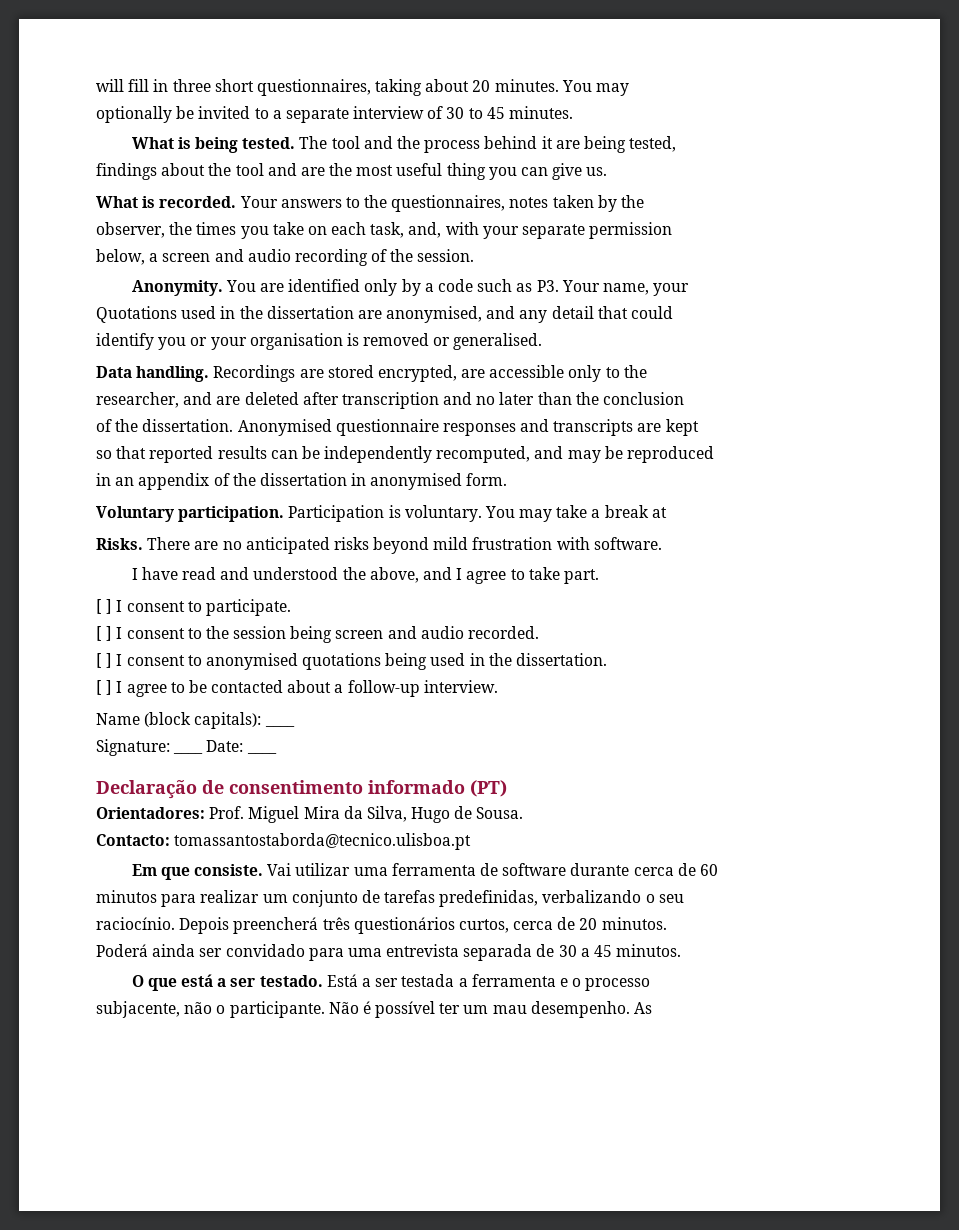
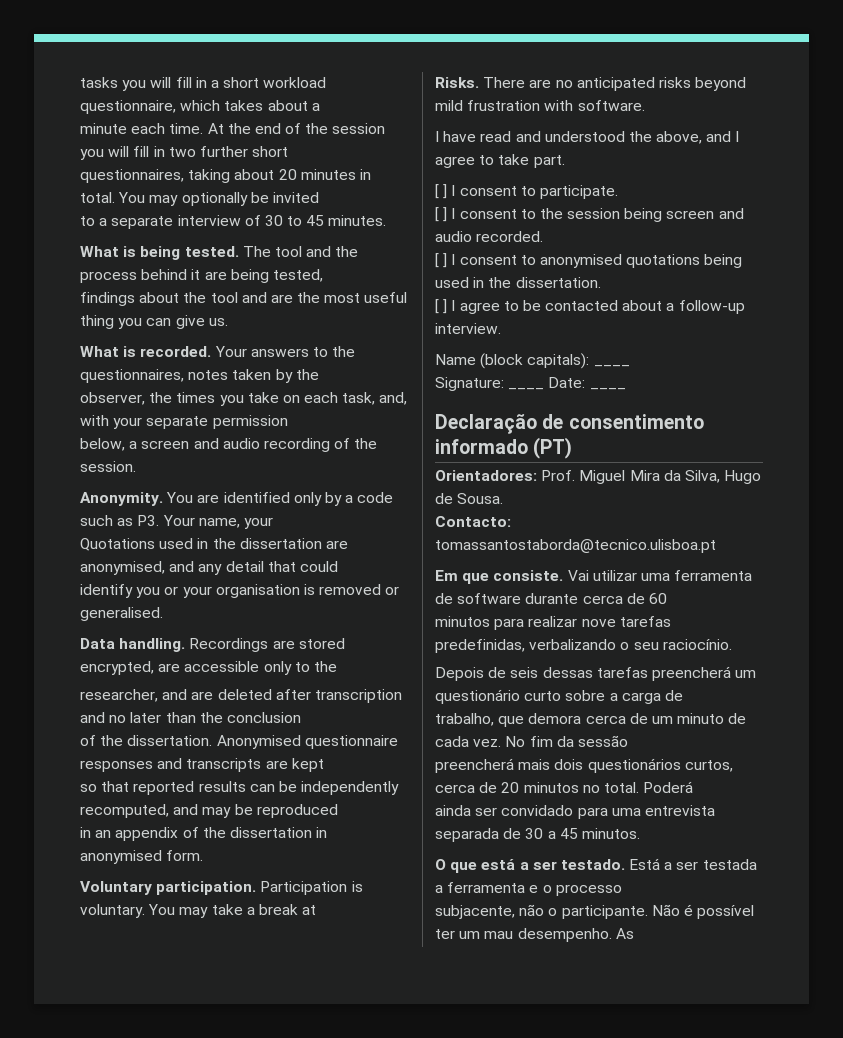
[96,79,254,92] will fill in three short -> [80,77,327,91] [80,100,320,114] [80,123,386,134] [80,146,289,160] tasks you will fill in a short workload questionnaire, which takes about a // minute each time. At the end of the session you will fill in two further short //
[494,79,630,96] minutes. You may // -> [300,169,371,180] [80,192,179,206] minutes in total. You may
(251, 112) none -> (319, 197) //
[262,890,380,907] um conjunto de -> [581,619,616,627] nove
[96,917,350,934] // raciocínio. Depois preencherá três -> [662,639,732,650] [435,666,757,681] [435,689,683,704] [435,713,747,727] [435,735,628,747] [435,758,584,773] raciocínio. // Depois de seis dessas tarefas preencherá um questionário curto sobre a carga de // trabalho, que demora cerca de um minuto de cada vez. No fim da sessão // preencherá mais dois
[601,917,667,930] [96,944,148,957] minutos. // Poderá -> [523,781,694,793] minutos no total. Poderá //

